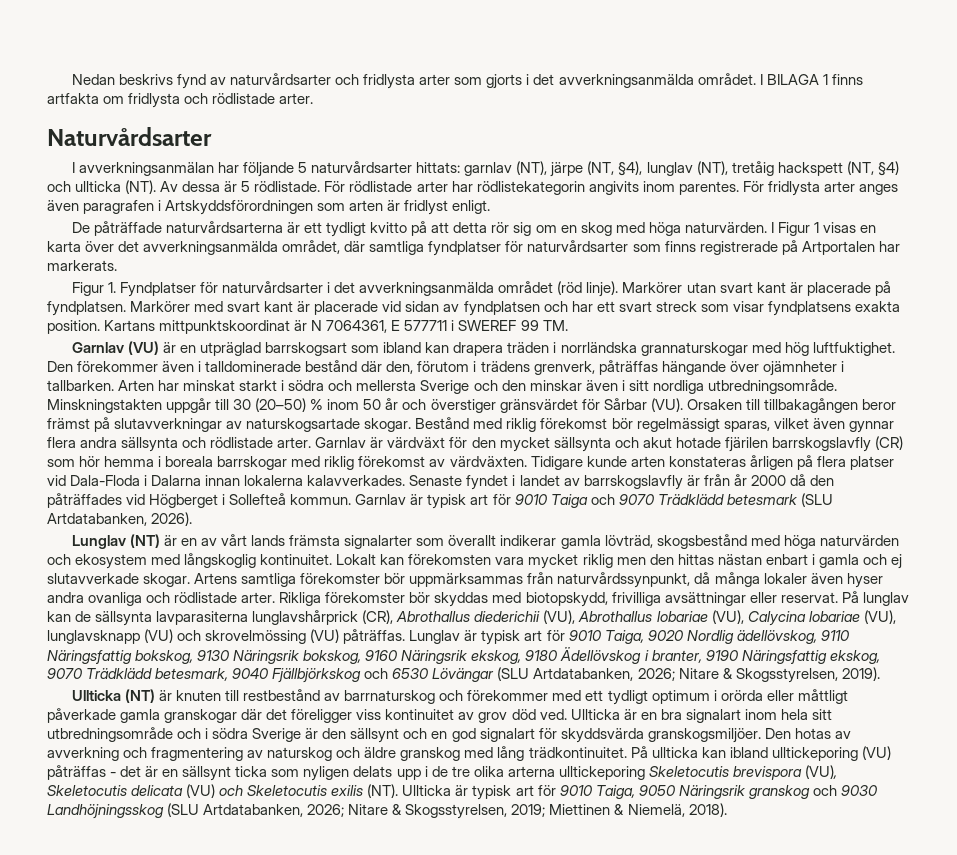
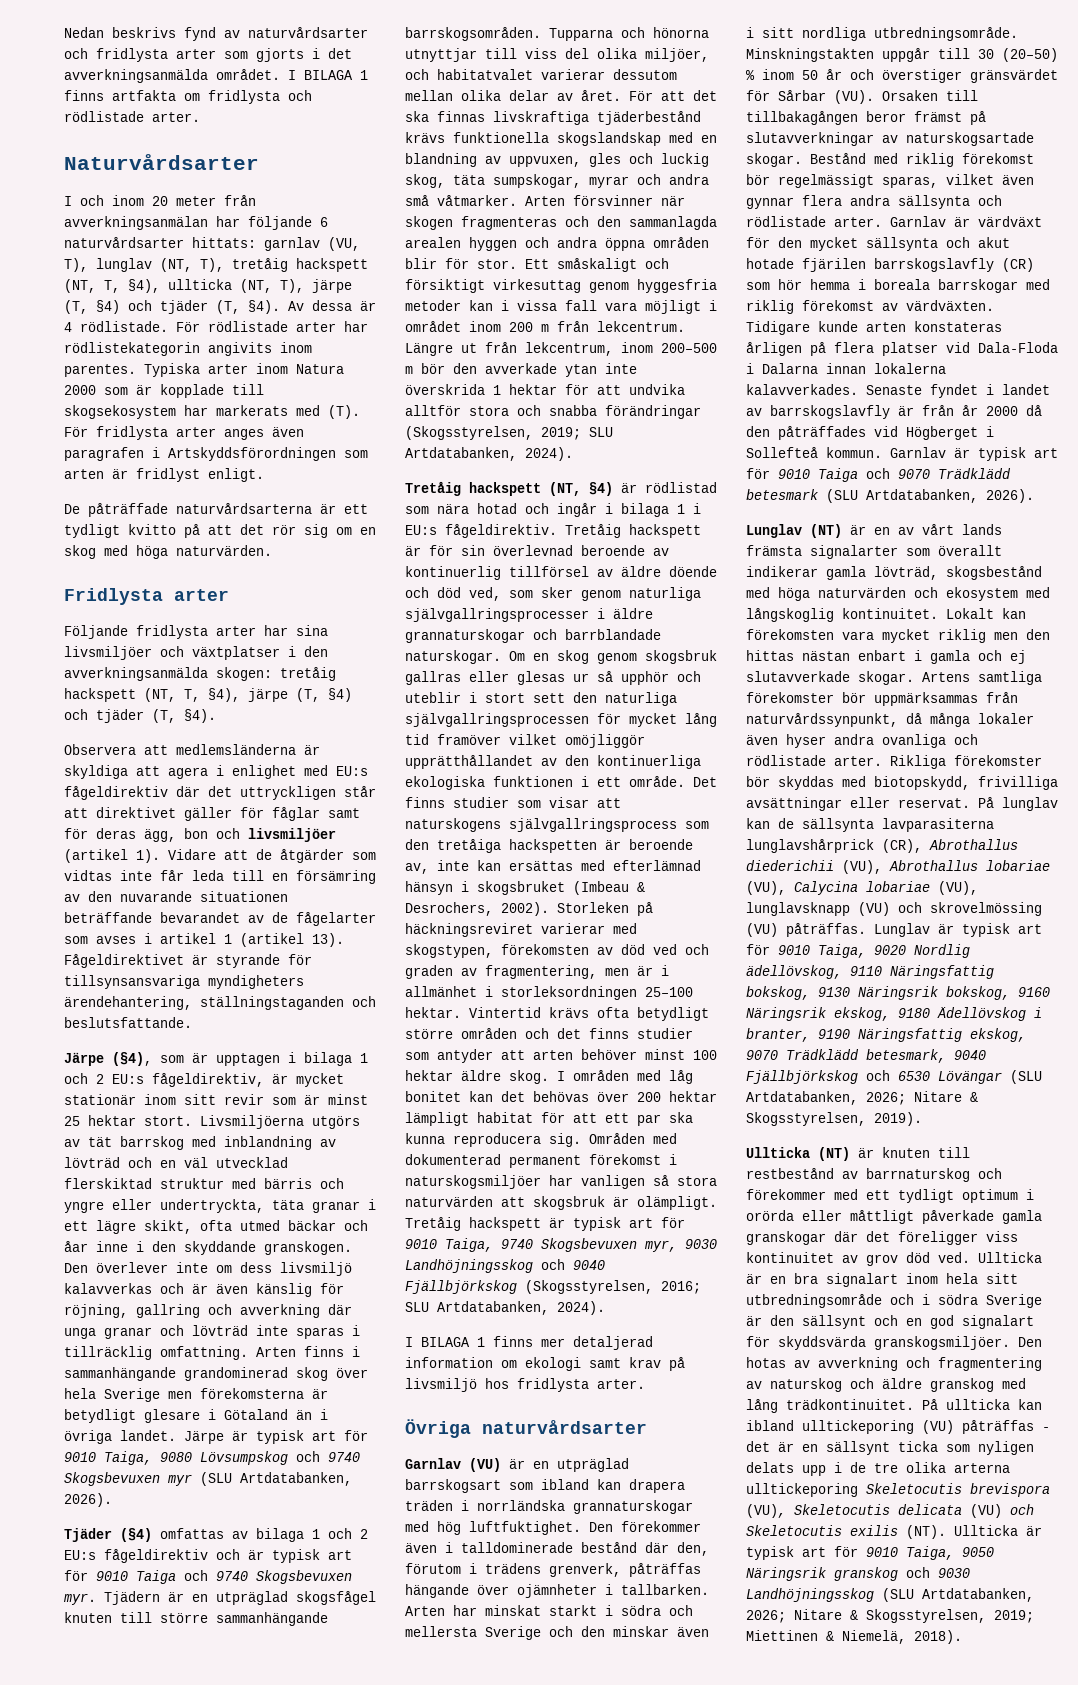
(75, 167) none -> [80,195,256,206] och inom 20 meter från
[298,162,308,173] 5 -> [320,217,328,227] 6
[516,161,899,177] [47,180,157,194] (NT), järpe (NT, §4), lunglav (NT), tretåig hackspett (NT, §4) och ullticka (NT). -> [328,237,360,251] [64,258,368,272] [64,279,352,293] [64,300,280,314] (VU, T), lunglav (NT, T), tretåig hackspett (NT, T, §4), ullticka (NT, T), järpe (T, §4) och tjäder (T, §4).
[241,181,251,192] 5 -> [64,322,72,332] 4
(739, 188) none -> [144,363,344,377] [64,384,264,398] [64,405,360,419] Typiska arter inom Natura 2000 som är kopplade till skogsekosystem har markerats med (T).
[453,222,488,233] detta -> [240,524,264,535] det
[770,222,877,236] [47,240,900,256] [47,260,117,271] [71,281,891,297] [47,301,900,316] [47,320,568,334] I Figur 1 visas en karta över det avverkningsanmälda området, där samtliga fyndplatser för naturvårdsarter som finns registrerade på Artportalen har markerats. // Figur 1. Fyndplatser för naturvårdsarter i det avverkningsanmälda området (röd linje). Markörer utan svart kant är placerade på fyndplatsen. Markörer med svart kant är placerade vid sidan av fyndplatsen och har ett svart streck som visar fyndplatsens exakta position. Kartans mittpunktskoordinat är N 7064361, E 577711 i SWEREF 99 TM. -> [64,588,229,605] [64,625,328,639] [64,646,328,660] [64,667,336,681] [64,688,352,702] [64,709,216,723] [64,744,320,755] [64,765,368,779] [64,786,376,800] [64,807,360,821] [64,828,336,842] [64,849,376,863] [64,870,376,884] [64,891,288,902] [64,912,376,926] [64,933,344,947] [64,954,312,968] [64,975,304,989] [64,996,376,1010] [64,1017,192,1028] [64,1052,368,1066] [64,1073,344,1087] [64,1094,368,1105] [64,1115,360,1129] [64,1136,336,1150] [64,1157,288,1168] [64,1178,344,1189] [64,1199,376,1213] [64,1220,368,1234] [64,1241,352,1255] [64,1262,352,1276] [64,1283,344,1297] [64,1304,352,1318] [64,1325,360,1339] [64,1346,360,1360] [64,1367,368,1381] [64,1388,328,1402] [64,1409,328,1423] [64,1430,368,1444] [64,1451,360,1465] [64,1472,352,1486] [64,1493,112,1507] [64,1528,368,1542] [64,1549,352,1563] [64,1570,352,1584] [64,1591,376,1605] [64,1612,328,1626] [405,27,709,41] [405,48,709,62] [405,69,677,80] [405,90,717,101] [405,111,701,125] [405,132,717,146] [405,153,709,167] [405,174,709,188] [405,195,685,206] [405,216,717,230] [405,237,709,251] [405,258,669,272] [405,279,717,293] [405,300,717,314] [405,321,685,332] [405,342,717,356] [405,363,637,377] [405,384,685,395] [405,405,701,419] [405,426,613,440] [405,447,573,461] [405,481,717,496] [405,503,701,517] [405,524,701,538] [405,545,669,556] [405,566,717,580] [405,587,701,601] [405,608,653,622] [405,629,661,643] [405,650,717,664] [405,671,701,685] [405,692,677,706] [405,713,717,727] [405,734,645,748] [405,755,701,769] [405,776,717,790] [405,797,621,808] [405,818,709,832] [405,839,693,853] [405,860,701,874] [405,881,645,895] [405,902,653,916] [405,923,637,937] [405,944,709,958] [405,965,669,979] [405,986,693,1000] [405,1007,709,1021] [405,1028,693,1039] [405,1049,717,1063] [405,1070,693,1084] [405,1091,717,1102] [405,1112,693,1126] [405,1133,677,1147] [405,1154,677,1168] [405,1175,717,1189] [405,1196,717,1210] [405,1217,685,1231] [405,1238,717,1252] [405,1259,605,1273] [405,1280,701,1294] [405,1301,605,1315] [405,1336,653,1350] [405,1357,685,1371] [405,1378,645,1392] [405,1419,647,1438] // Fridlysta arter // Följande fridlysta arter har sina livsmiljöer och växtplatser i den avverkningsanmälda skogen: tretåig hackspett (NT, T, §4), järpe (T, §4) och tjäder (T, §4). // Observera att medlemsländerna är skyldiga att agera i enlighet med EU:s fågeldirektiv där det uttryckligen står att direktivet gäller för fåglar samt för deras ägg, bon och livsmiljöer (artikel 1). Vidare att de åtgärder som vidtas inte får leda till en försämring av den nuvarande situationen beträffande bevarandet av de fågelarter som avses i artikel 1 (artikel 13). Fågeldirektivet är styrande för tillsynsansvariga myndigheters ärendehantering, ställningstaganden och beslutsfattande. // Järpe (§4), som är upptagen i bilaga 1 och 2 EU:s fågeldirektiv, är mycket stationär inom sitt revir som är minst 25 hektar stort. Livsmiljöerna utgörs av tät barrskog med inblandning av lövträd och en väl utvecklad flerskiktad struktur med bärris och yngre eller undertryckta, täta granar i ett lägre skikt, ofta utmed bäckar och åar inne i den skyddande granskogen. Den överlever inte om dess livsmiljö kalavverkas och är även känslig för röjning, gallring och avverkning där unga granar och lövträd inte sparas i tillräcklig omfattning. Arten finns i sammanhängande grandominerad skog över hela Sverige men förekomsterna är betydligt glesare i Götaland än i övriga landet. Järpe är typisk art för 9010 Taiga, 9080 Lövsumpskog och 9740 Skogsbevuxen myr (SLU Artdatabanken, 2026). // Tjäder (§4) omfattas av bilaga 1 och 2 EU:s fågeldirektiv och är typisk art för 9010 Taiga och 9740 Skogsbevuxen myr. Tjädern är en utpräglad skogsfågel knuten till större sammanhängande barrskogsområden. Tupparna och hönorna utnyttjar till viss del olika miljöer, och habitatvalet varierar dessutom mellan olika delar av året. För att det ska finnas livskraftiga tjäderbestånd krävs funktionella skogslandskap med en blandning av uppvuxen, gles och luckig skog, täta sumpskogar, myrar och andra små våtmarker. Arten försvinner när skogen fragmenteras och den sammanlagda arealen hyggen och andra öppna områden blir för stor. Ett småskaligt och försiktigt virkesuttag genom hyggesfria metoder kan i vissa fall vara möjligt i området inom 200 m från lekcentrum. Längre ut från lekcentrum, inom 200–500 m bör den avverkade ytan inte överskrida 1 hektar för att undvika alltför stora och snabba förändringar (Skogsstyrelsen, 2019; SLU Artdatabanken, 2024). // Tretåig hackspett (NT, §4) är rödlistad som nära hotad och ingår i bilaga 1 i EU:s fågeldirektiv. Tretåig hackspett är för sin överlevnad beroende av kontinuerlig tillförsel av äldre döende och död ved, som sker genom naturliga självgallringsprocesser i äldre grannaturskogar och barrblandade naturskogar. Om en skog genom skogsbruk gallras eller glesas ur så upphör och uteblir i stort sett den naturliga självgallringsprocessen för mycket lång tid framöver vilket omöjliggör upprätthållandet av den kontinuerliga ekologiska funktionen i ett område. Det finns studier som visar att naturskogens självgallringsprocess som den tretåiga hackspetten är beroende av, inte kan ersättas med efterlämnad hänsyn i skogsbruket (Imbeau & Desrochers, 2002). Storleken på häckningsreviret varierar med skogstypen, förekomsten av död ved och graden av fragmentering, men är i allmänhet i storleksordningen 25–100 hektar. Vintertid krävs ofta betydligt större områden och det finns studier som antyder att arten behöver minst 100 hektar äldre skog. I områden med låg bonitet kan det behövas över 200 hektar lämpligt habitat för att ett par ska kunna reproducera sig. Områden med dokumenterad permanent förekomst i naturskogsmiljöer har vanligen så stora naturvärden att skogsbruk är olämpligt. Tretåig hackspett är typisk art för 9010 Taiga, 9740 Skogsbevuxen myr, 9030 Landhöjningsskog och 9040 Fjällbjörkskog (Skogsstyrelsen, 2016; SLU Artdatabanken, 2024). // I BILAGA 1 finns mer detaljerad information om ekologi samt krav på livsmiljö hos fridlysta arter. // Övriga naturvårdsarter

